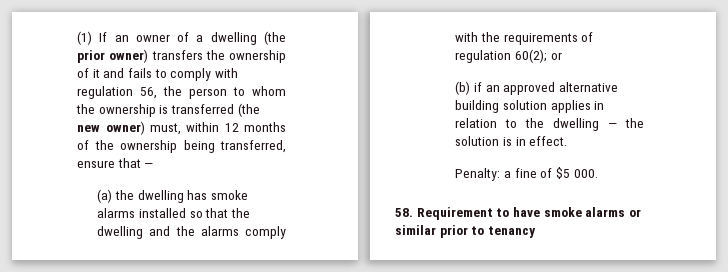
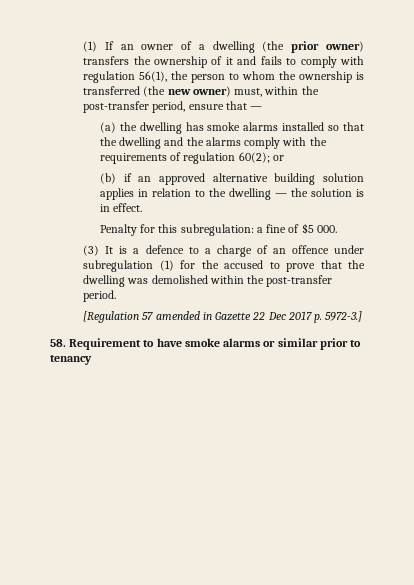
[140,87,158,99] 56, -> [139,71,168,82] 56(1),
[224,122,286,132] [77,140,286,153] 12 months of the ownership being transferred, -> [301,86,319,95] [83,101,186,113] the post-transfer period,
[455,168,501,181] Penalty: -> [99,224,254,236] Penalty for this subregulation:
(598, 173) none -> [83,245,364,257] [83,260,365,272] [83,275,333,287] [83,290,117,302] [83,311,363,323] // (3) It is a defence to a charge of an offence under subregulation (1) for the accused to prove that the dwelling was demolished within the post-transfer period. // [Regulation 57 amended in Gazette 22 Dec 2017 p. 5972-3.]

